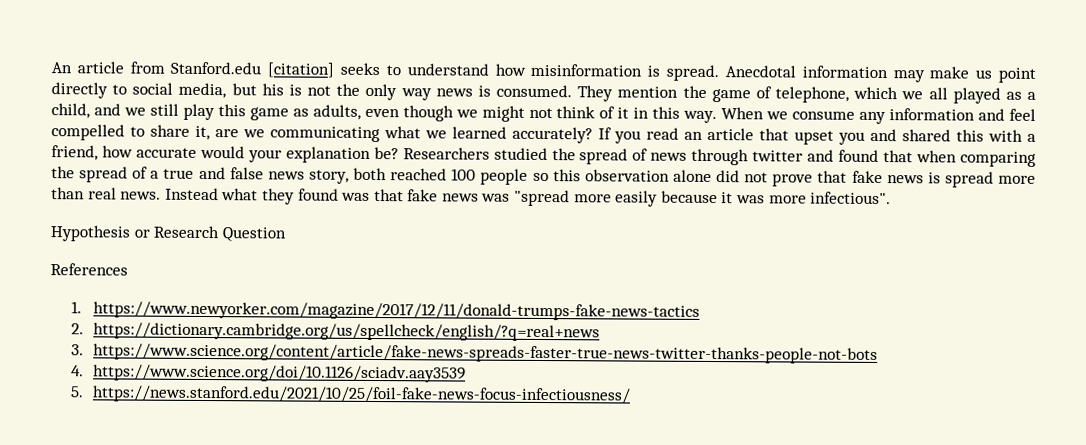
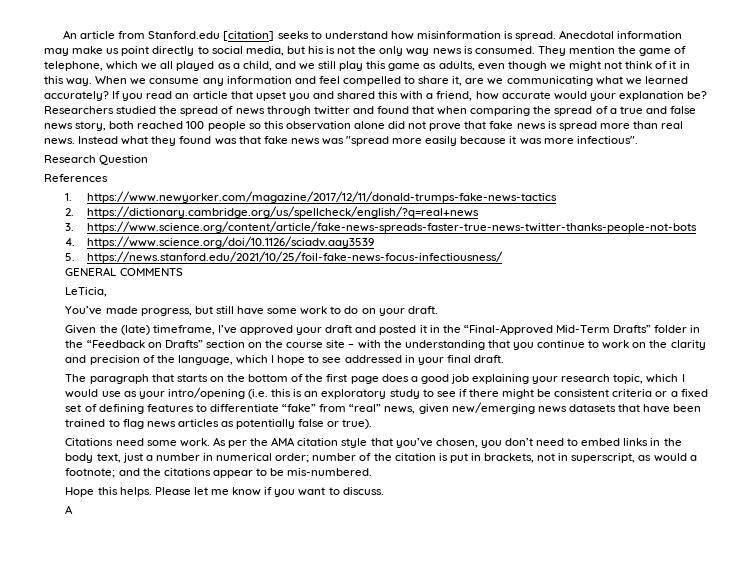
[50,225,150,242] Hypothesis or -> (638, 140) none
(631, 395) none -> [65,267,183,276] [65,287,108,297] [65,306,438,316] [65,324,701,335] [65,340,706,350] [65,355,504,365] [65,374,685,384] [65,387,708,399] [65,402,702,414] [65,419,373,429] [65,437,682,448] [65,453,697,463] [65,468,373,478] [65,487,384,497] [65,505,74,514] // GENERAL COMMENTS // LeTicia, // You’ve made progress, but still have some work to do on your draft. // Given the (late) timeframe, I’ve approved your draft and posted it in the “Final-Approved Mid-Term Drafts” folder in the “Feedback on Drafts” section on the course site – with the understanding that you continue to work on the clarity and precision of the language, which I hope to see addressed in your final draft. // The paragraph that starts on the bottom of the first page does a good job explaining your research topic, which I would use as your intro/opening (i.e. this is an exploratory study to see if there might be consistent criteria or a fixed set of defining features to differentiate “fake” from “real” news, given new/emerging news datasets that have been trained to flag news articles as potentially false or true). // Citations need some work. As per the AMA citation style that you’ve chosen, you don’t need to embed links in the body text, just a number in numerical order; number of the citation is put in brackets, not in superscript, as would a footnote; and the citations appear to be mis-numbered. // Hope this helps. Please let me know if you want to discuss. // A

